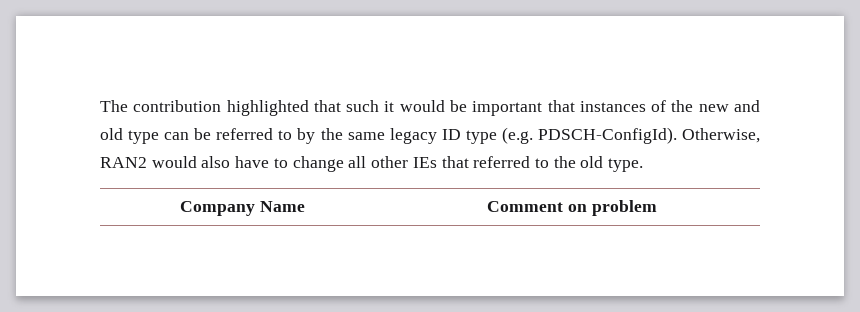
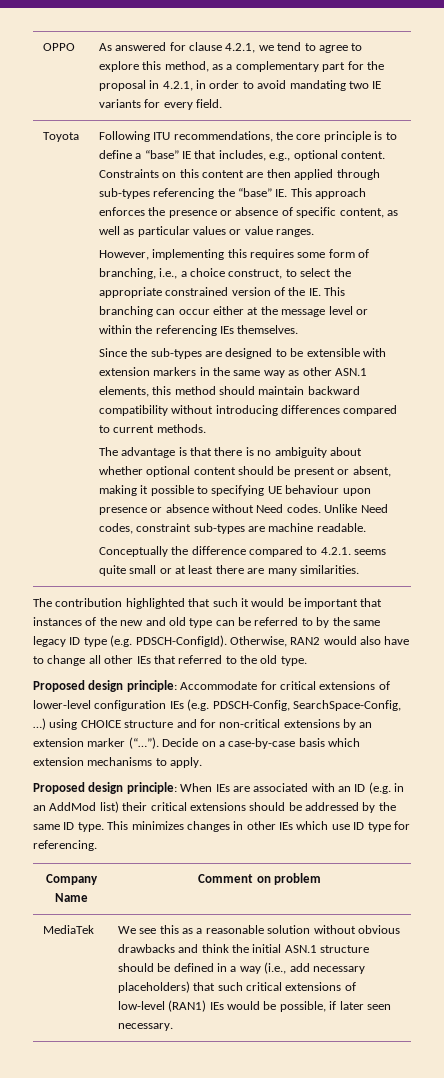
(100, 106) none -> [42,43,75,51] [98,42,363,53] [98,61,384,72] [98,80,382,91] [98,99,223,110] [42,132,79,142] [98,131,397,142] [98,150,385,161] [98,169,380,180] [98,188,367,199] [98,207,398,218] [98,226,315,237] [98,249,370,260] [98,268,351,279] [98,287,346,298] [98,306,368,317] [98,325,299,336] [98,348,386,359] [98,367,367,378] [98,386,360,397] [98,405,398,416] [98,424,206,433] [98,447,362,458] [98,466,391,477] [98,485,371,496] [98,504,388,515] [98,523,366,534] [98,546,387,557] [98,565,359,576] OPPO | As answered for clause 4.2.1, we tend to agree to explore this method, as a complementary part for the proposal in 4.2.1, in order to avoid mandating two IE variants for every field. // Toyota | Following ITU recommendations, the core principle is to define a “base” IE that includes, e.g., optional content. Constraints on this content are then applied through sub-types referencing the “base” IE. This approach enforces the presence or absence of specific content, as well as particular values or value ranges. // However, implementing this requires some form of branching, i.e., a choice construct, to select the appropriate constrained version of the IE. This branching can occur either at the message level or within the referencing IEs themselves. // Since the sub-types are designed to be extensible with extension markers in the same way as other ASN.1 elements, this method should maintain backward compatibility without introducing differences compared to current methods. // The advantage is that there is no ambiguity about whether optional content should be present or absent, making it possible to specifying UE behaviour upon presence or absence without Need codes. Unlike Need codes, constraint sub-types are machine readable. // Conceptually the difference compared to 4.2.1. seems quite small or at least there are many similarities. //
(644, 165) none -> [33,680,390,692] [33,699,401,711] [33,718,373,730] [33,737,360,749] [33,757,203,768] [33,782,405,794] [33,801,396,813] [33,821,410,832] [33,840,97,851] // Proposed design principle: Accommodate for critical extensions of lower-level configuration IEs (e.g. PDSCH-Config, SearchSpace-Config, …) using CHOICE structure and for non-critical extensions by an extension marker (“…”). Decide on a case-by-case basis which extension mechanisms to apply. // Proposed design principle: When IEs are associated with an ID (e.g. in an AddMod list) their critical extensions should be addressed by the same ID type. This minimizes changes in other IEs which use ID type for referencing.
(657, 208) none -> [42,925,94,934] [117,925,400,934] [117,944,370,953] [117,962,365,974] [117,981,356,993] [117,1000,391,1012] [117,1023,173,1031] // MediaTek | We see this as a reasonable solution without obvious drawbacks and think the initial ASN.1 structure should be defined in a way (i.e., add necessary placeholders) that such critical extensions of low-level (RAN1) IEs would be possible, if later seen necessary.

